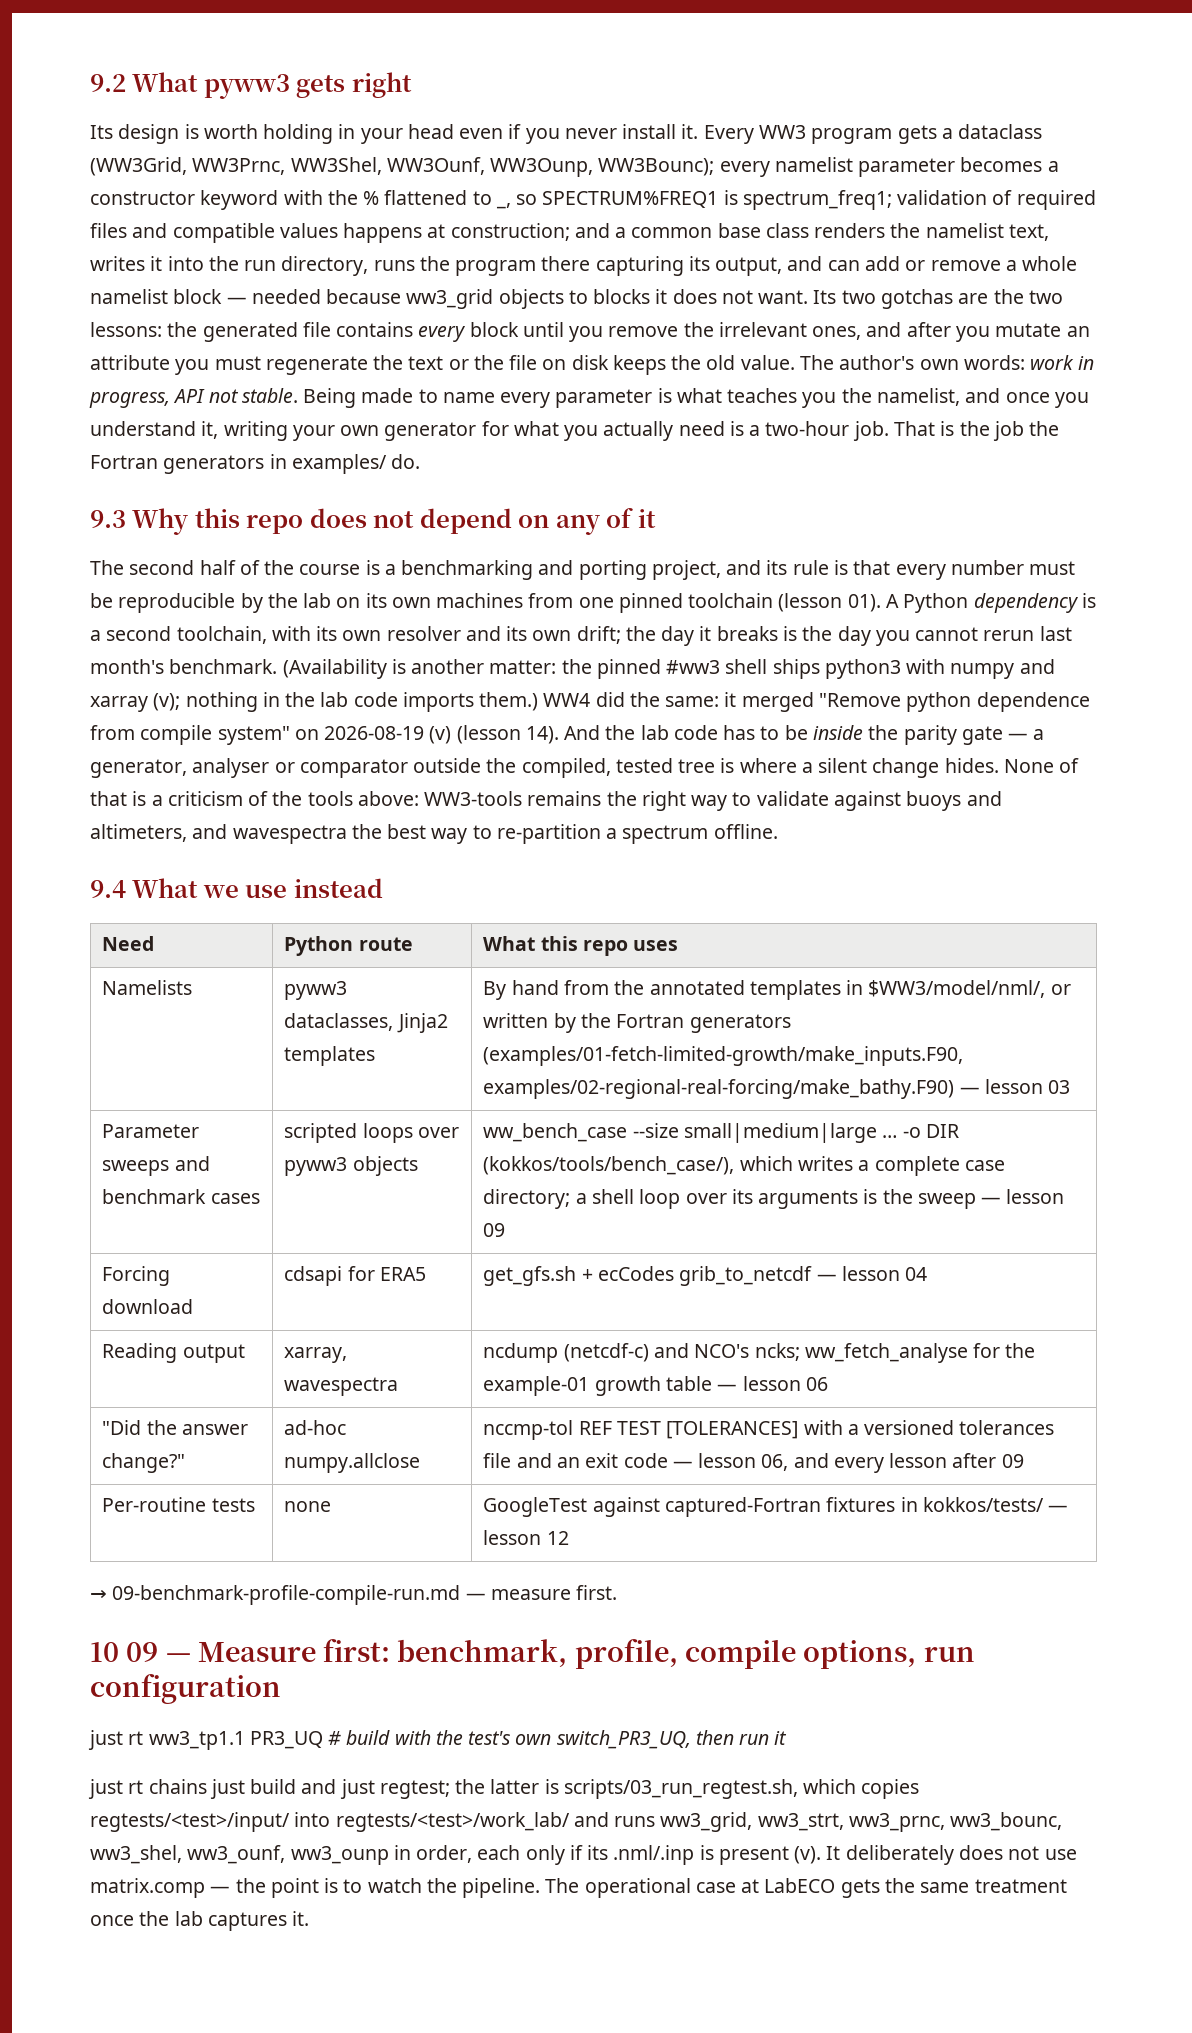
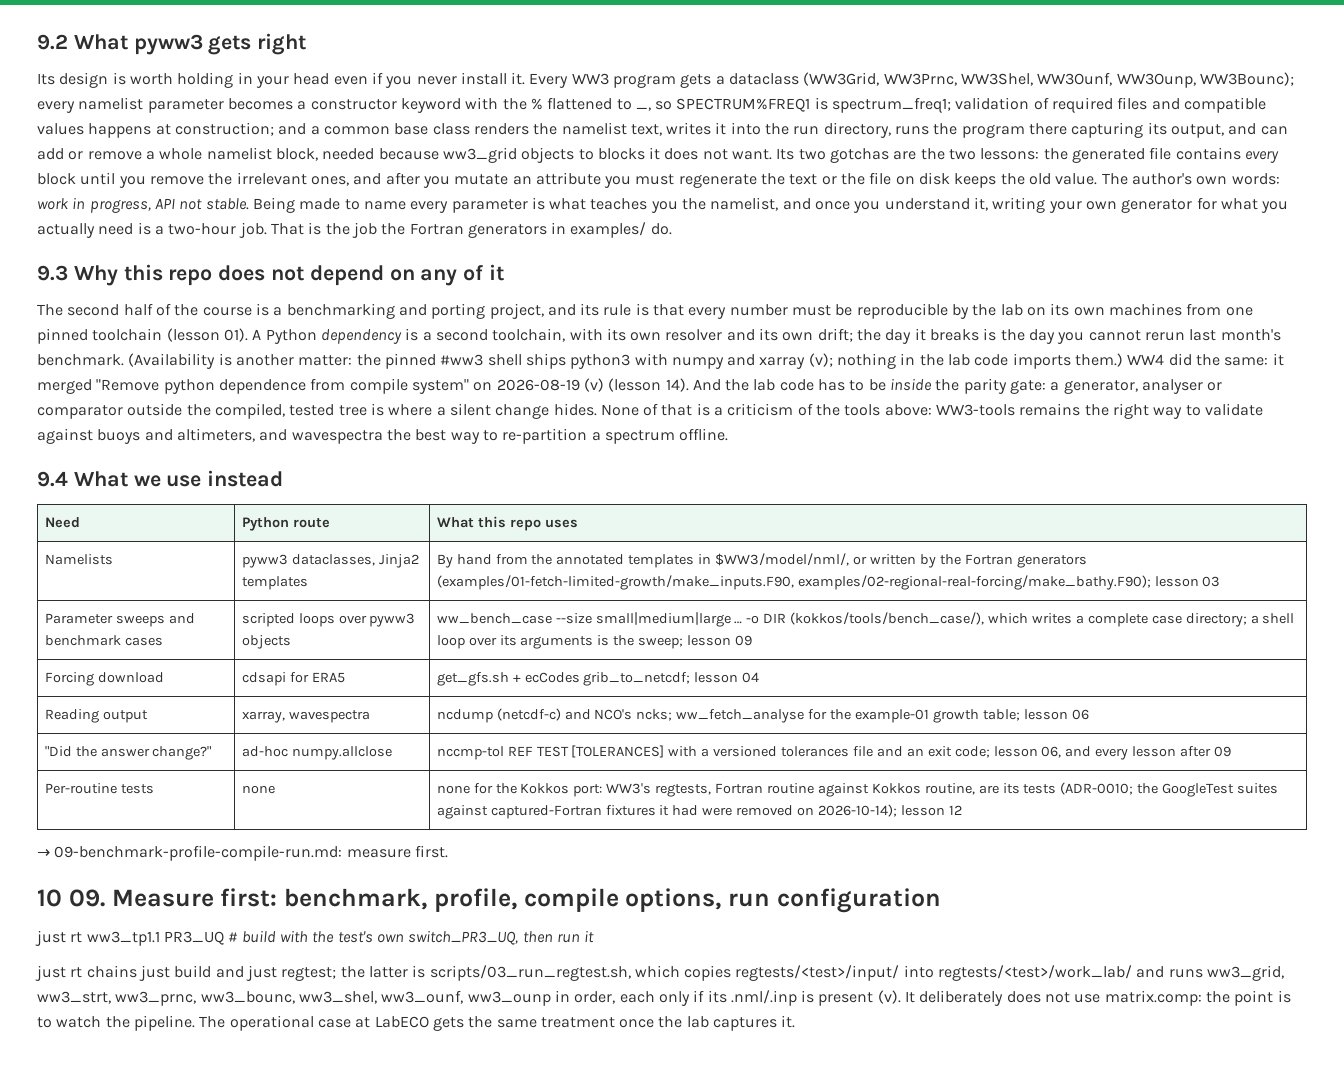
[173,289,247,304] block — -> [275,148,318,161] block,
[961,726,1029,745] gate — -> [1010,380,1047,394] gate:
[483,1079,980,1099] examples/02-regional-real-forcing/make_bathy.F90) — -> [797,575,1151,590] examples/02-regional-real-forcing/make_bathy.F90);
[917,1193,1002,1209] sweep — -> [638,637,684,649] sweep;
[679,1266,837,1286] grib_to_netcdf — -> [583,672,691,686] grib_to_netcdf;
[665,1376,738,1391] table — -> [982,709,1020,721] table;
[623,1453,693,1468] code — -> [954,746,990,758] code;
[483,1497,1069,1517] GoogleTest against captured-Fortran fixtures in kokkos/tests/ — -> [436,782,1279,797] [436,804,897,819] none for the Kokkos port: WW3's regtests, Fortran routine against Kokkos routine, are its tests (ADR-0010; the GoogleTest suites against captured-Fortran fixtures it had were removed on 2026-10-14);
[112,1585,486,1605] 09-benchmark-profile-compile-run.md — -> [54,845,343,861] 09-benchmark-profile-compile-run.md:
[126,1642,191,1662] 09 — -> [68,889,105,907] 09.
[90,1878,231,1898] matrix.comp — -> [1104,990,1202,1006] matrix.comp:

